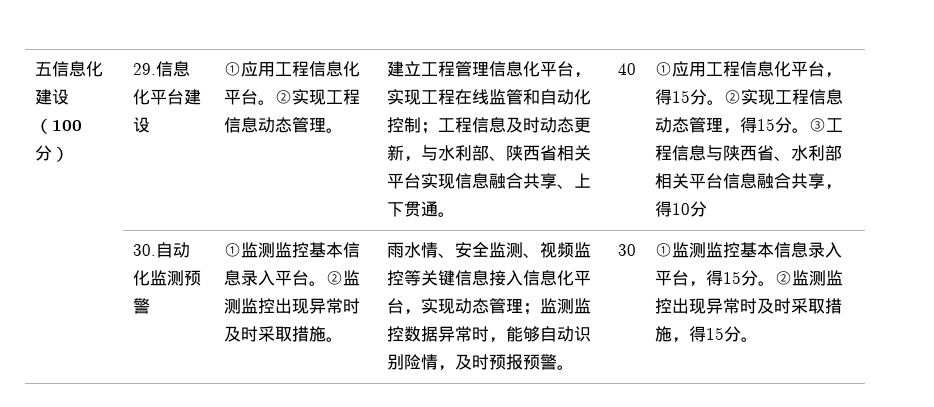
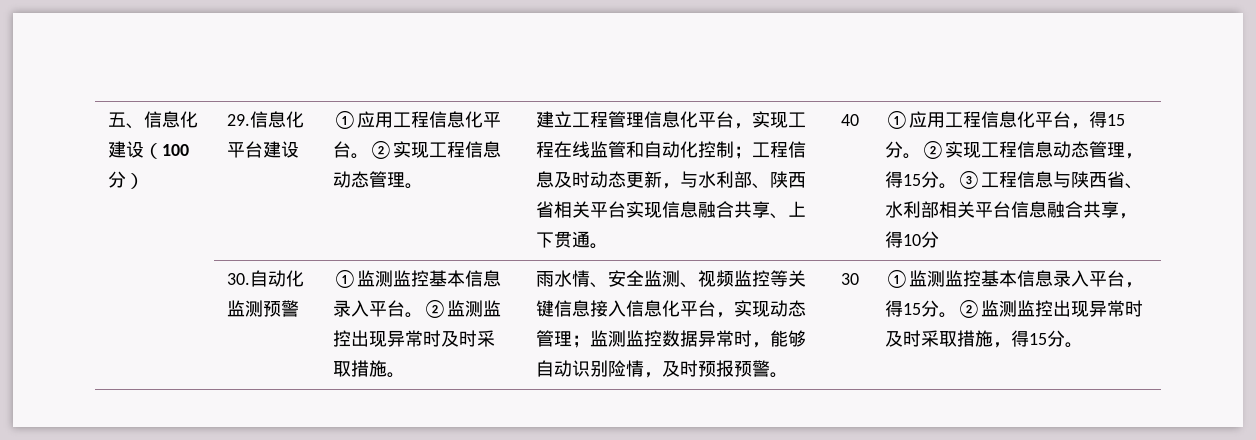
(52, 69) none -> [126,123,145,129] 、

